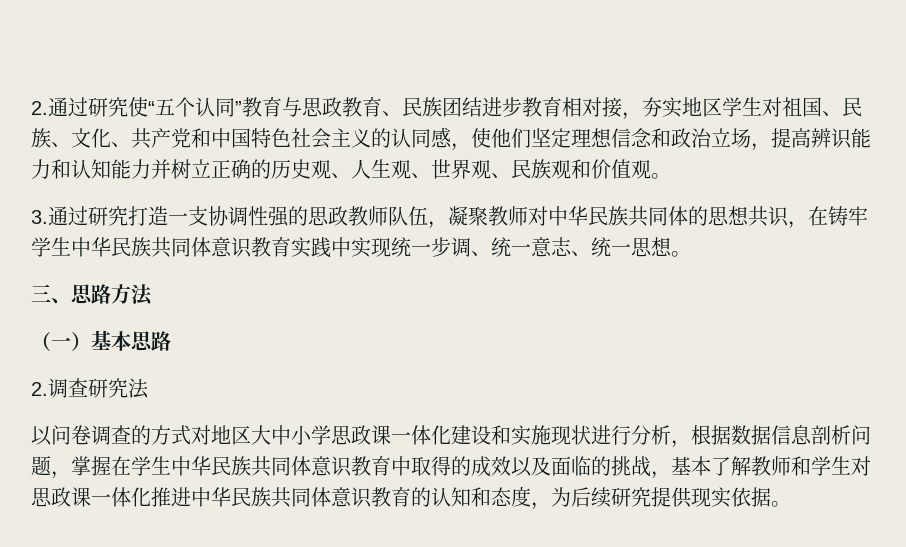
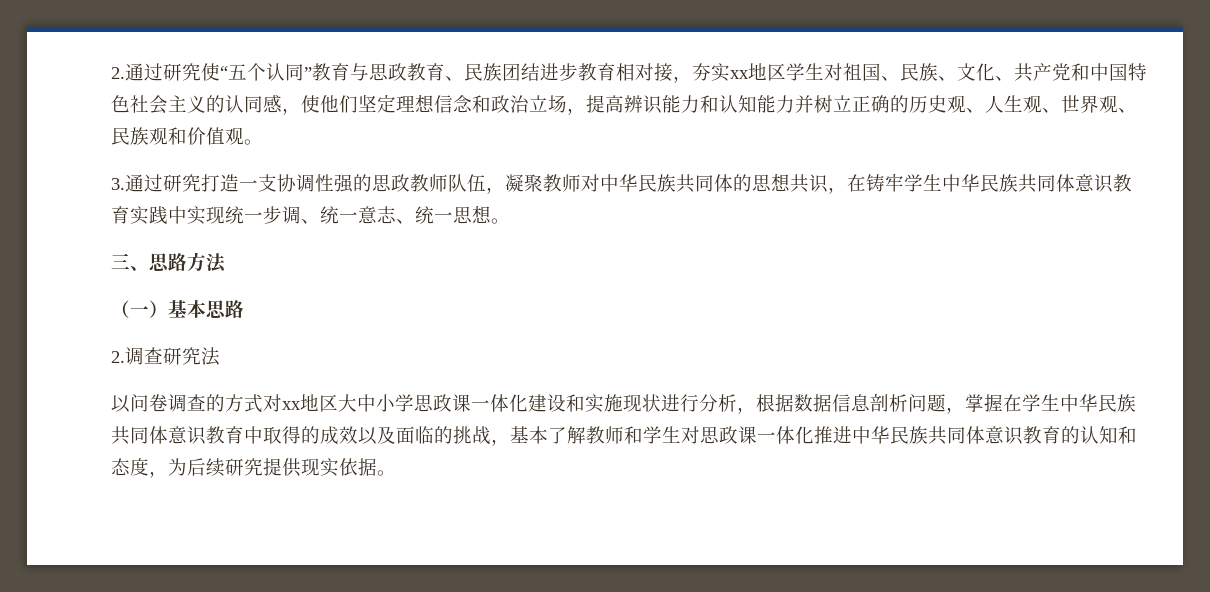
(682, 107) none -> [730,70,749,79] xx
(211, 435) none -> [282,401,301,410] xx

